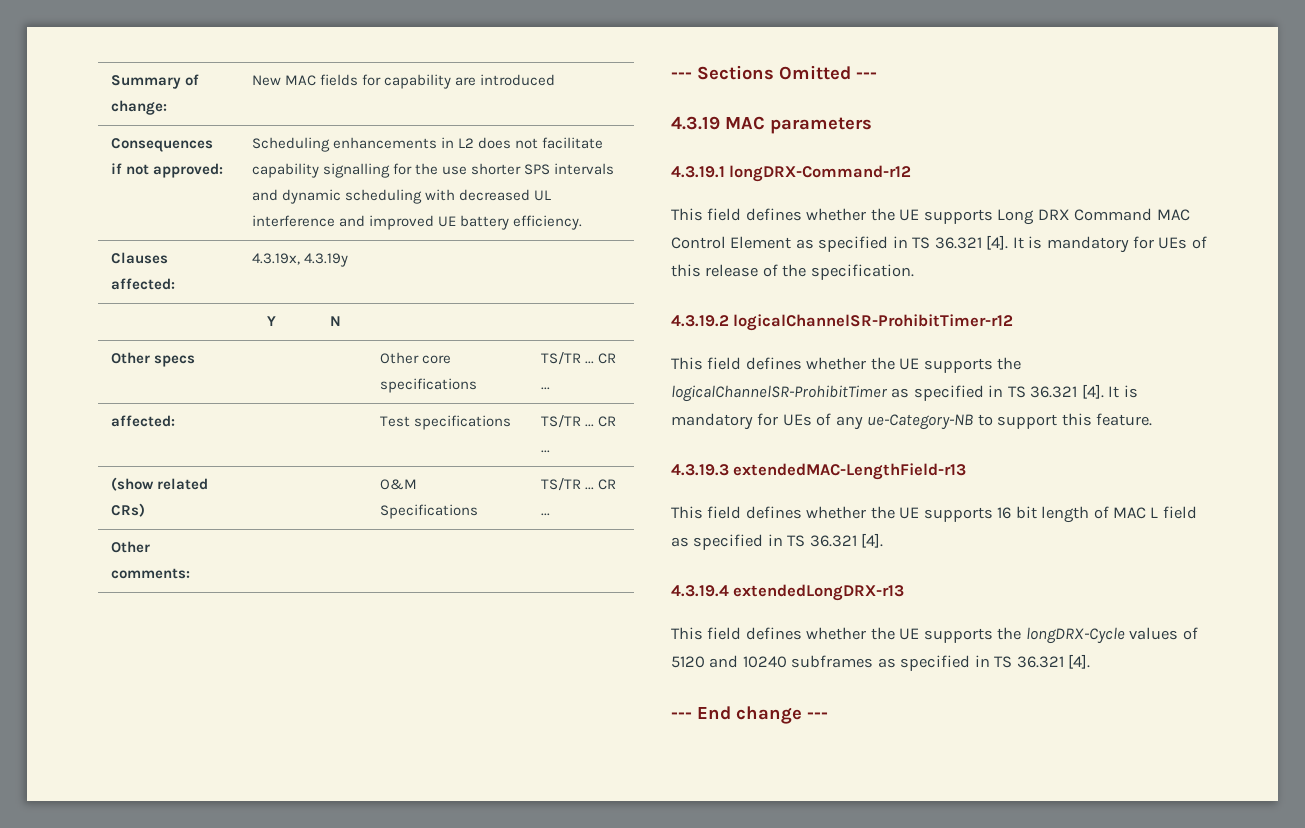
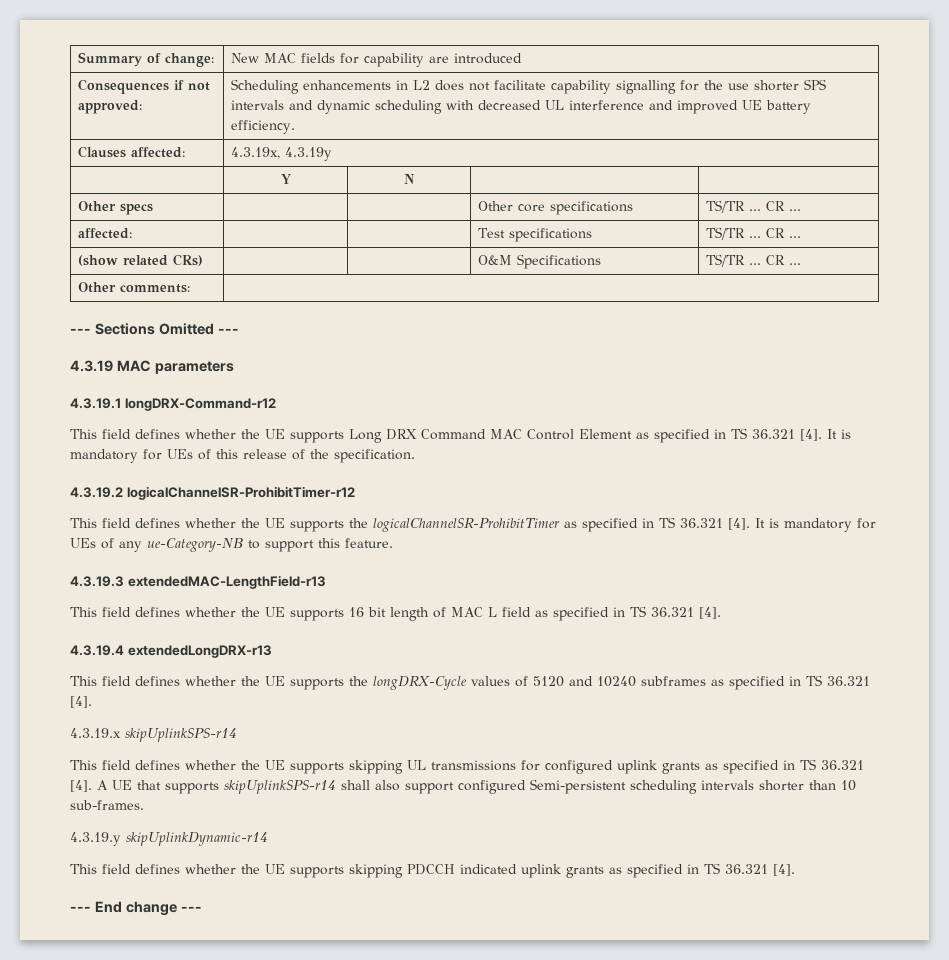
(1091, 661) none -> [70,728,237,742] [70,759,864,774] [70,779,856,794] [70,800,144,810] [70,832,268,846] [70,863,795,878] // 4.3.19.x skipUplinkSPS-r14 // This field defines whether the UE supports skipping UL transmissions for configured uplink grants as specified in TS 36.321 [4]. A UE that supports skipUplinkSPS-r14 shall also support configured Semi-persistent scheduling intervals shorter than 10 sub-frames. // 4.3.19.y skipUplinkDynamic-r14 // This field defines whether the UE supports skipping PDCCH indicated uplink grants as specified in TS 36.321 [4].

